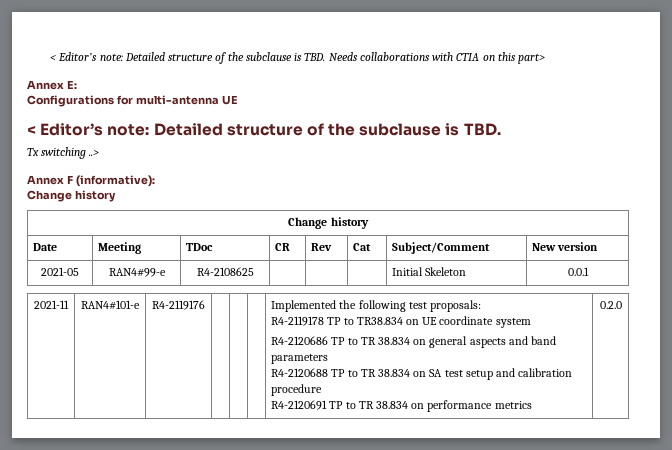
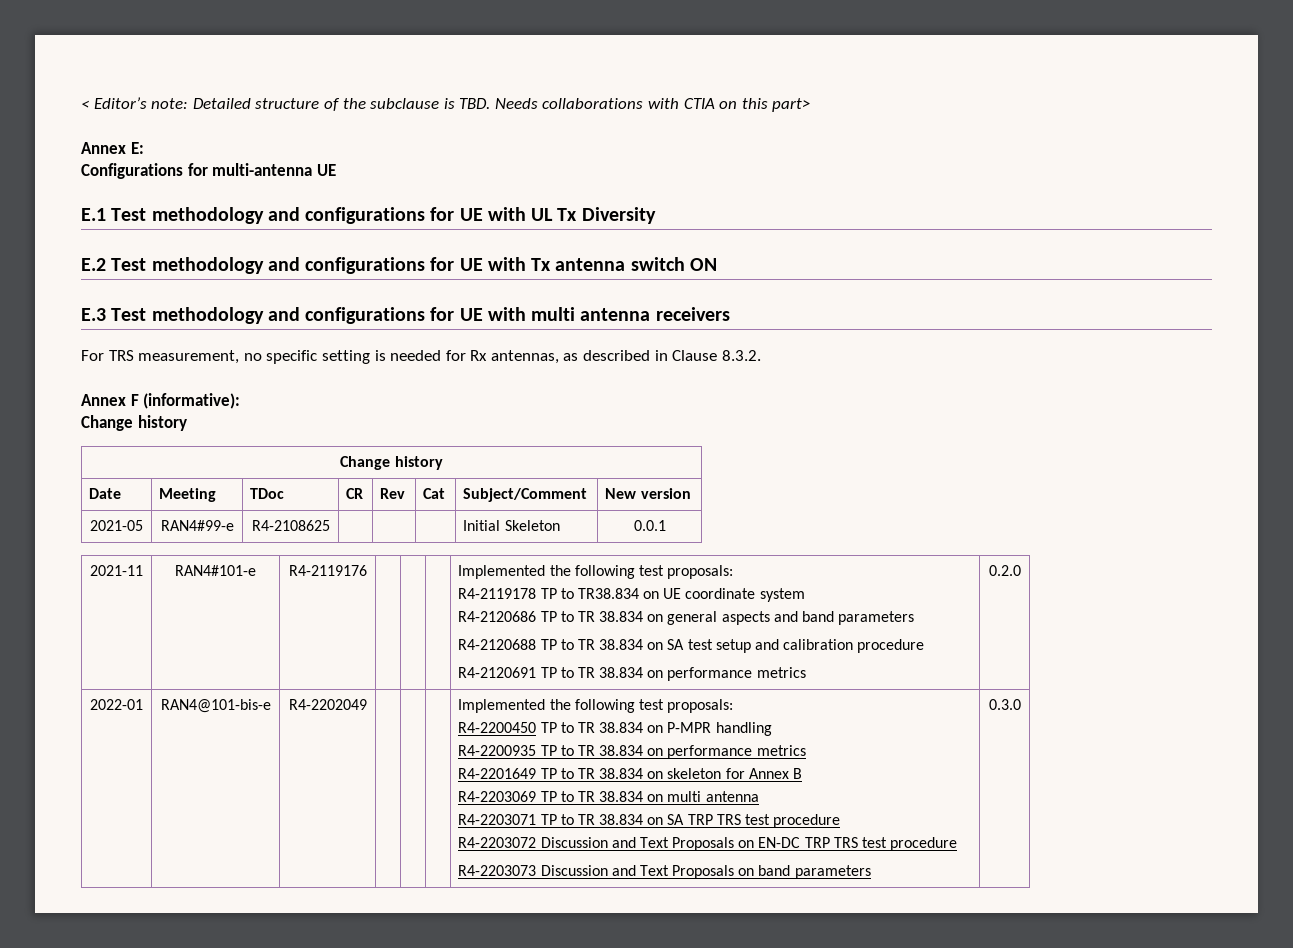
[27,123,501,136] [27,147,100,159] < Editor’s note: Detailed structure of the subclause is TBD. // Tx switching ..> -> [81,207,656,224] [81,257,717,274] [81,307,730,324] [81,350,761,364] E.1 Test methodology and configurations for UE with UL Tx Diversity // E.2 Test methodology and configurations for UE with Tx antenna switch ON // E.3 Test methodology and configurations for UE with multi antenna receivers // For TRS measurement, no specific setting is needed for Rx antennas, as described in Clause 8.3.2.
(622, 305) none -> [90,699,143,710] [160,699,271,713] [288,699,367,710] [458,699,734,713] [458,722,772,736] [458,745,806,759] [458,768,803,779] [458,791,759,802] [458,814,841,828] [458,837,958,851] [458,865,871,879] [988,699,1021,710] // 2022-01 | RAN4@101-bis-e | R4-2202049 | | | | Implemented the following test proposals: // R4-2200450 TP to TR 38.834 on P-MPR handling // R4-2200935 TP to TR 38.834 on performance metrics // R4-2201649 TP to TR 38.834 on skeleton for Annex B // R4-2203069 TP to TR 38.834 on multi antenna // R4-2203071 TP to TR 38.834 on SA TRP TRS test procedure // R4-2203072 Discussion and Text Proposals on EN-DC TRP TRS test procedure // R4-2203073 Discussion and Text Proposals on band parameters | 0.3.0

